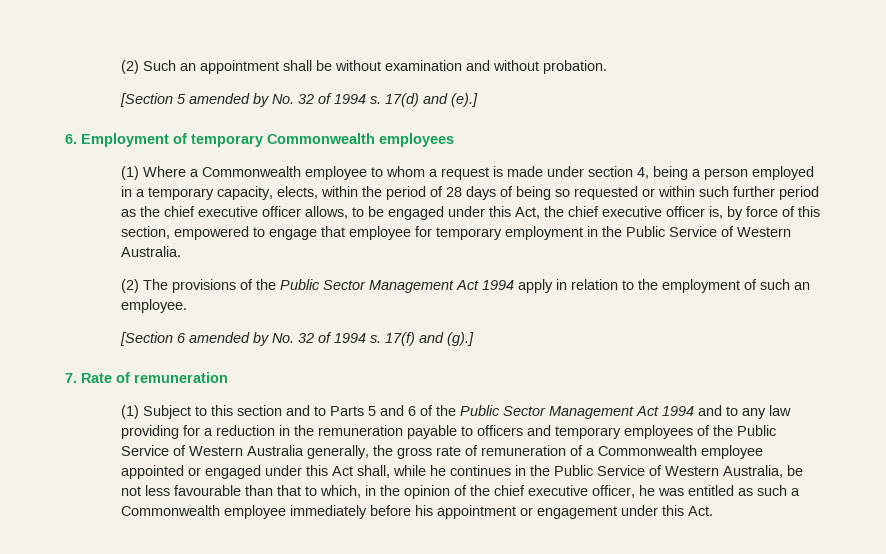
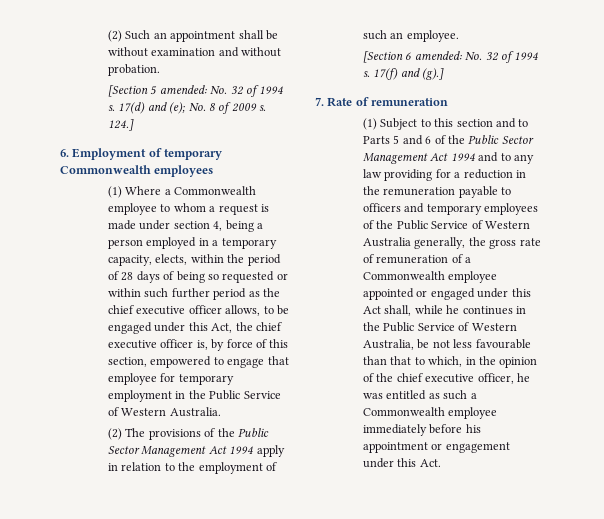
[189,93,270,107] amended by -> [159,85,207,94] amended:
[451,93,479,107] (e).] -> [169,102,267,114] [108,119,135,131] (e); No. 8 of 2009 s. 124.]
[189,332,270,346] amended by -> [414,51,462,60] amended:

